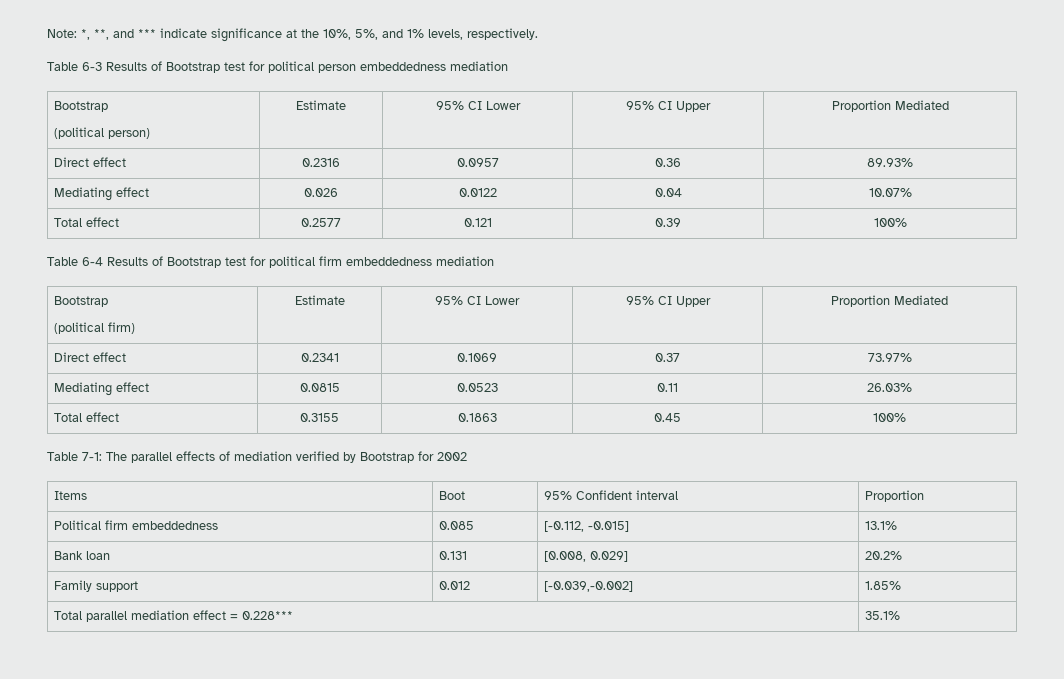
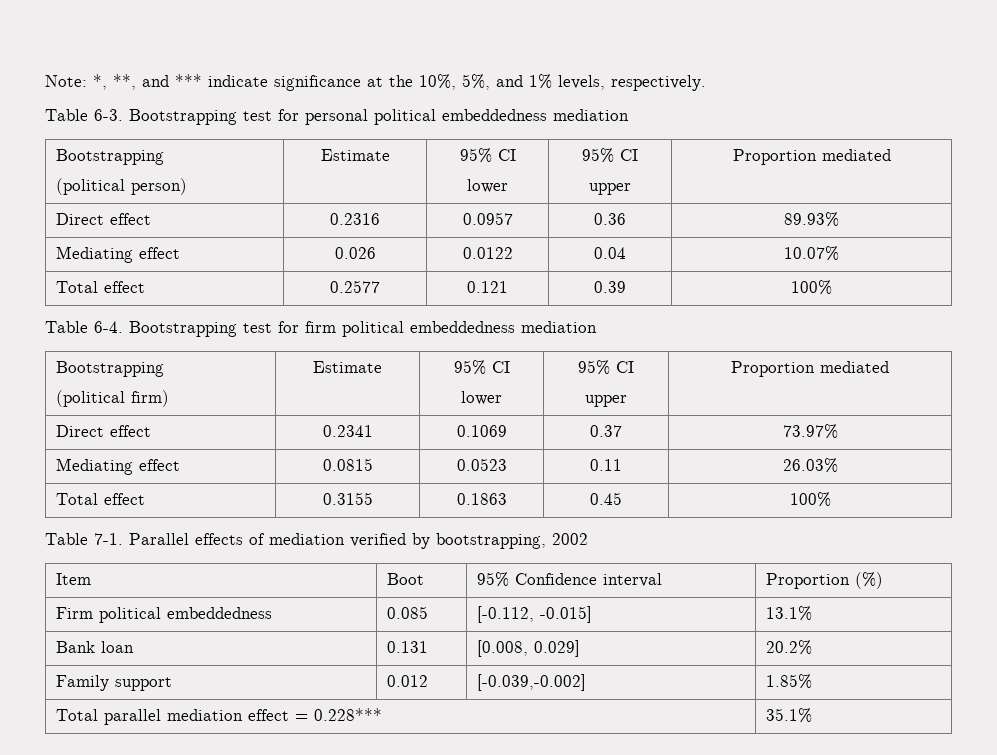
[82,61,508,73] [53,101,108,112] 6-3 Results of Bootstrap test for political person embeddedness mediation // Bootstrap -> [94,109,629,125] [56,149,165,165] 6-3. Bootstrapping test for personal political embeddedness mediation // Bootstrapping
[485,101,521,110] [626,101,711,112] [831,100,949,112] Lower | 95% CI Upper | Proportion Mediated -> [467,179,508,193] [582,148,638,163] [589,183,631,195] [732,149,891,165] // lower | 95% CI // upper | Proportion mediated
[82,256,494,268] [53,296,108,307] 6-4 Results of Bootstrap test for political firm embeddedness mediation // Bootstrap -> [94,321,597,337] [56,361,165,377] 6-4. Bootstrapping test for firm political embeddedness mediation // Bootstrapping
[485,296,520,305] [625,296,711,307] [831,295,948,307] Lower | 95% CI Upper | Proportion Mediated -> [461,391,502,405] [578,360,634,375] [585,395,627,407] [731,361,889,377] // lower | 95% CI // upper | Proportion mediated
[82,452,172,463] 7-1: The parallel -> [94,533,189,545] 7-1. Parallel
[360,451,434,463] Bootstrap for -> [436,533,546,549] bootstrapping,
[53,491,87,500] Items -> [56,573,92,585] Item
[575,490,632,500] Confident -> [515,573,598,585] Confidence
[53,520,128,530] // Political firm -> [855,572,884,589] [56,607,162,623] (%) // Firm political

